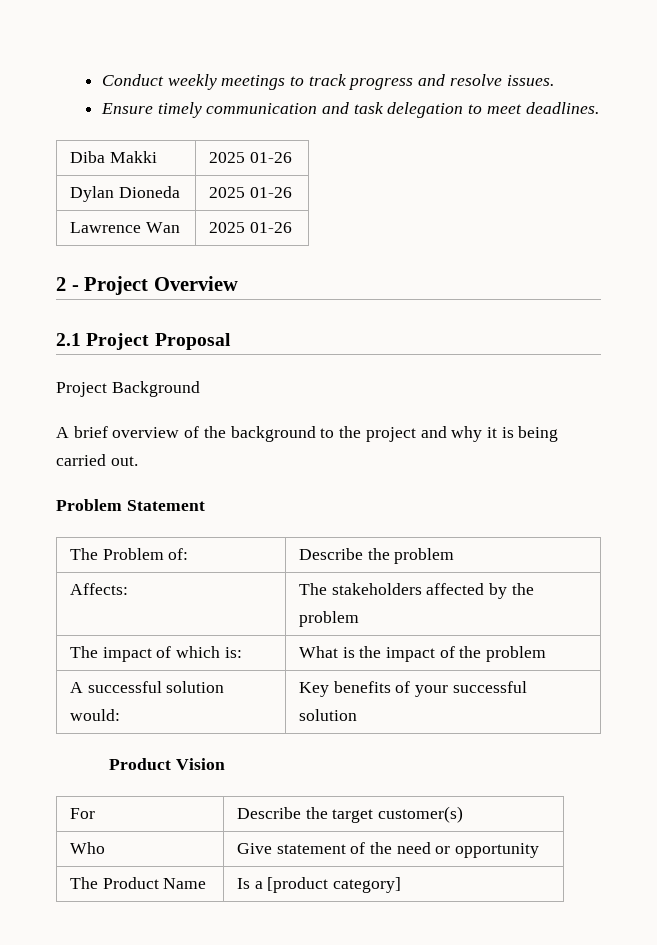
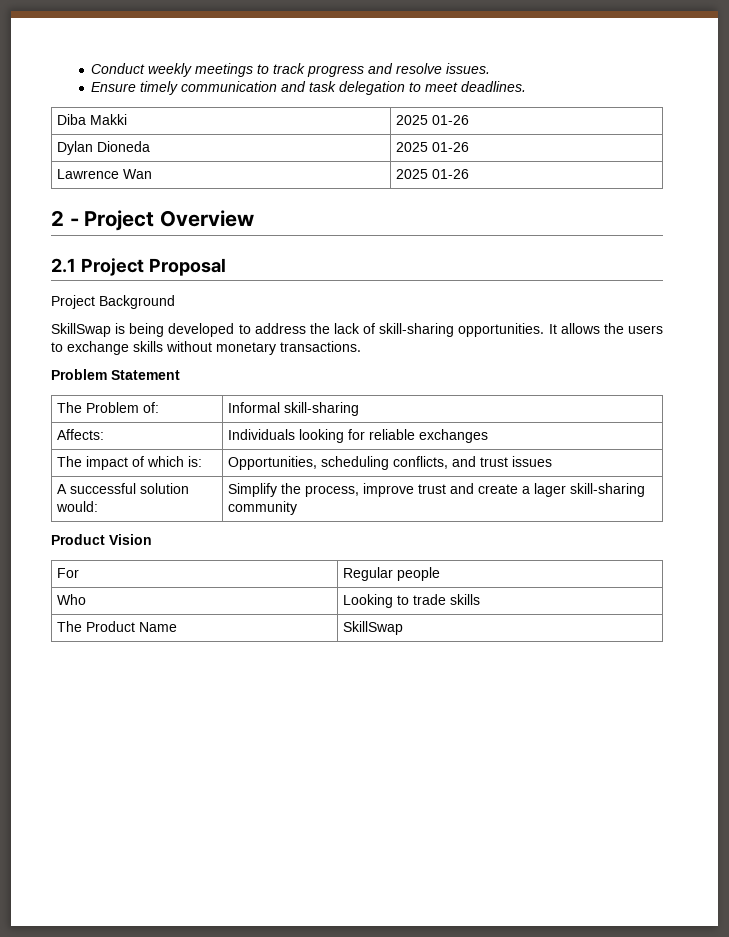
[56,426,559,442] [56,454,138,466] A brief overview of the background to the project and why it is being carried out. -> [51,323,663,337] [51,341,361,355] SkillSwap is being developed to address the lack of skill-sharing opportunities. It allows the users to exchange skills without monetary transactions.
[298,548,455,564] [69,583,128,595] [298,583,534,599] [298,611,359,627] Describe the problem // Affects: | The stakeholders affected by the problem -> [227,402,359,416] [56,429,104,440] [227,429,488,443] Informal skill-sharing // Affects: | Individuals looking for reliable exchanges
[298,646,547,662] [69,681,225,693] [69,709,120,721] [298,681,527,697] [298,709,357,721] [109,758,225,770] [69,808,95,819] [236,806,464,823] [69,842,105,854] [236,842,540,858] What is the impact of the problem // A successful solution would: | Key benefits of your successful solution // Product Vision // For | Describe the target customer(s) // Who | Give statement of the need or opportunity -> [227,456,552,470] [56,483,189,494] [55,501,98,512] [227,483,645,497] [227,501,297,515] [51,534,152,545] [56,568,79,578] [342,567,440,581] [56,594,86,605] [342,594,480,608] Opportunities, scheduling conflicts, and trust issues // A successful solution would: | Simplify the process, improve trust and create a lager skill-sharing community // Product Vision // For | Regular people // Who | Looking to trade skills
[236,877,402,893] Is a [product category] -> [342,621,403,635] SkillSwap

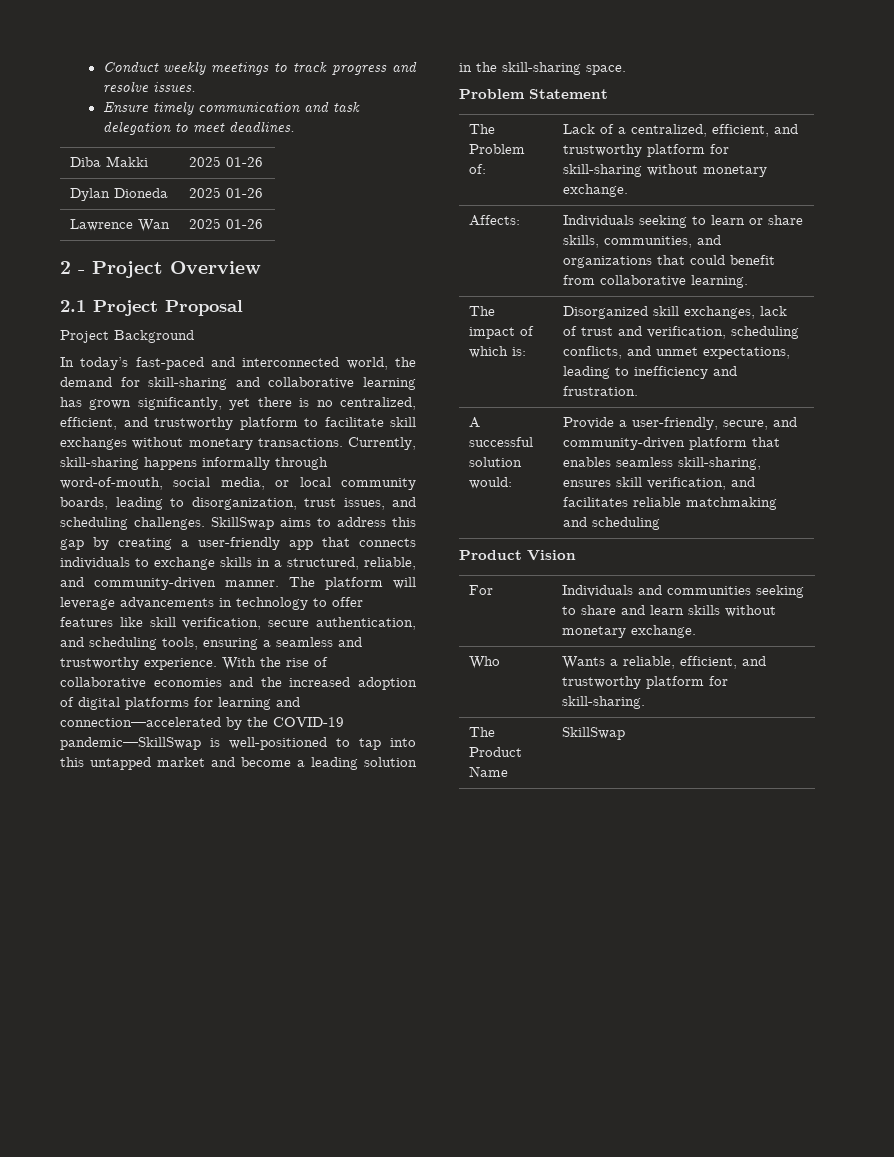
[51,323,663,337] [51,341,361,355] SkillSwap is being developed to address the lack of skill-sharing opportunities. It allows the users to exchange skills without monetary transactions. -> [60,357,416,370] [60,377,416,390] [60,397,416,410] [60,417,416,430] [60,437,416,450] [60,457,328,470] [60,477,416,490] [60,497,416,510] [60,517,416,530] [60,537,416,550] [60,557,416,570] [60,577,416,590] [60,597,363,610] [60,617,416,630] [60,637,362,650] [60,657,328,670] [60,677,417,690] [60,697,300,710] [60,717,344,730] [60,737,416,750] [60,757,417,770] [459,62,626,75] In today’s fast-paced and interconnected world, the demand for skill-sharing and collaborative learning has grown significantly, yet there is no centralized, efficient, and trustworthy platform to facilitate skill exchanges without monetary transactions. Currently, skill-sharing happens informally through word-of-mouth, social media, or local community boards, leading to disorganization, trust issues, and scheduling challenges. SkillSwap aims to address this gap by creating a user-friendly app that connects individuals to exchange skills in a structured, reliable, and community-driven manner. The platform will leverage advancements in technology to offer features like skill verification, secure authentication, and scheduling tools, ensuring a seamless and trustworthy experience. With the rise of collaborative economies and the increased adoption of digital platforms for learning and connection—accelerated by the COVID-19 pandemic—SkillSwap is well-positioned to tap into this untapped market and become a leading solution in the skill-sharing space.
[227,402,359,416] [56,429,104,440] [227,429,488,443] Informal skill-sharing // Affects: | Individuals looking for reliable exchanges -> [562,124,798,137] [562,144,729,157] [562,164,767,177] [562,184,628,197] [468,215,520,226] [562,215,803,228] [562,235,721,248] [562,255,775,268] [562,275,748,288] Lack of a centralized, efficient, and trustworthy platform for skill-sharing without monetary exchange. // Affects: | Individuals seeking to learn or share skills, communities, and organizations that could benefit from collaborative learning.
[227,456,552,470] [56,483,189,494] [55,501,98,512] [227,483,645,497] [227,501,297,515] [51,534,152,545] [56,568,79,578] [342,567,440,581] [56,594,86,605] [342,594,480,608] Opportunities, scheduling conflicts, and trust issues // A successful solution would: | Simplify the process, improve trust and create a lager skill-sharing community // Product Vision // For | Regular people // Who | Looking to trade skills -> [562,306,787,319] [562,326,799,339] [562,346,790,359] [562,366,737,379] [562,386,638,396] [468,417,480,428] [468,437,533,447] [468,457,522,467] [468,477,512,489] [562,417,797,430] [562,437,780,450] [562,457,761,470] [562,477,755,490] [562,497,777,510] [562,517,660,530] [459,550,576,561] [468,585,493,595] [561,585,804,598] [561,605,776,617] [561,625,696,638] [468,656,500,669] [561,656,766,669] [561,676,728,689] [561,696,645,709] Disorganized skill exchanges, lack of trust and verification, scheduling conflicts, and unmet expectations, leading to inefficiency and frustration. // A successful solution would: | Provide a user-friendly, secure, and community-driven platform that enables seamless skill-sharing, ensures skill verification, and facilitates reliable matchmaking and scheduling // Product Vision // For | Individuals and communities seeking to share and learn skills without monetary exchange. // Who | Wants a reliable, efficient, and trustworthy platform for skill-sharing.

